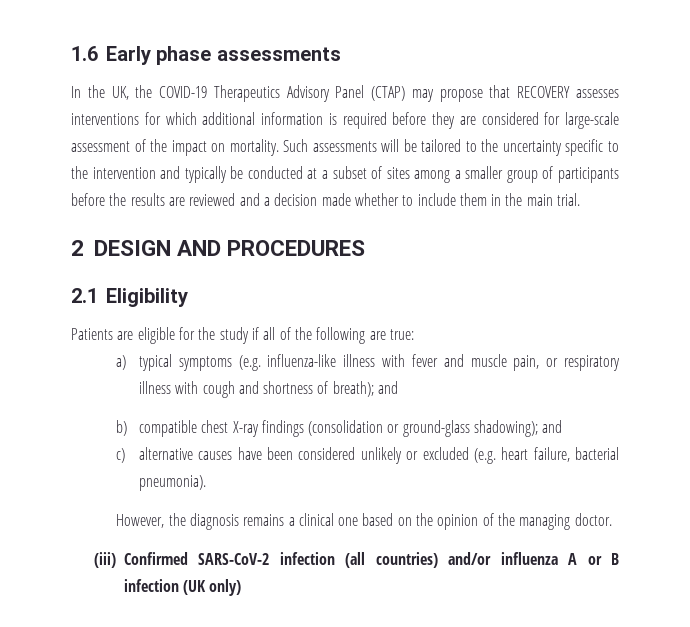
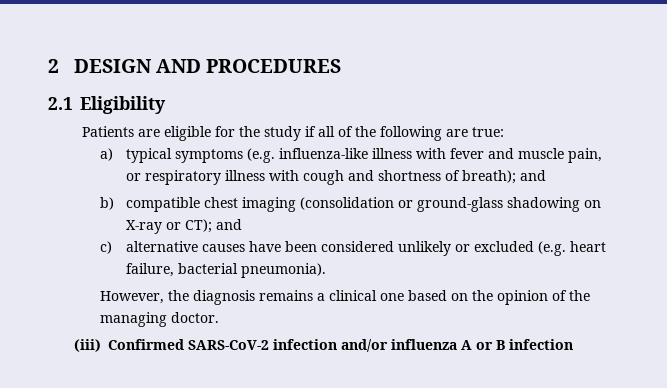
[71,46,341,65] [71,85,619,102] [71,112,619,129] [71,139,620,156] [71,166,619,183] [71,193,581,206] 1.6 Early phase assessments // In the UK, the COVID-19 Therapeutics Advisory Panel (CTAP) may propose that RECOVERY assesses interventions for which additional information is required before they are considered for large-scale assessment of the impact on mortality. Such assessments will be tailored to the uncertainty specific to the intervention and typically be conducted at a subset of sites among a smaller group of participants before the results are reviewed and a decision made whether to include them in the main trial. // -> (48, 66) none
[232,420,304,437] X-ray findings -> [241,197,296,212] imaging
[474,420,539,437] shadowing); -> [506,197,601,212] [125,219,212,234] shadowing on X-ray or CT);
[345,552,438,568] (all countries) -> (337, 344) none
[182,579,242,596] (UK only) -> (573, 344) none

